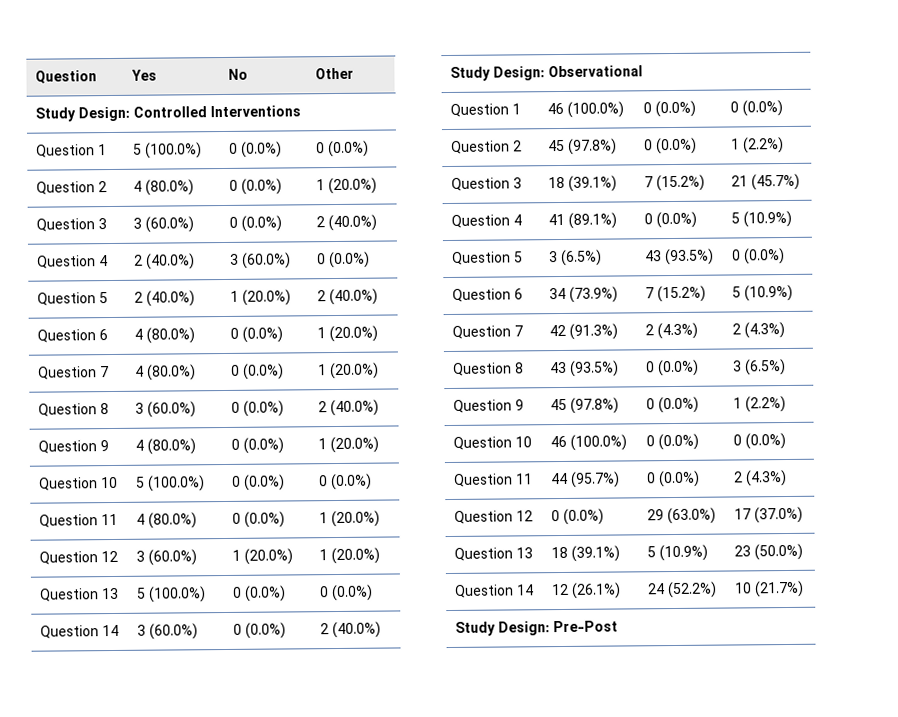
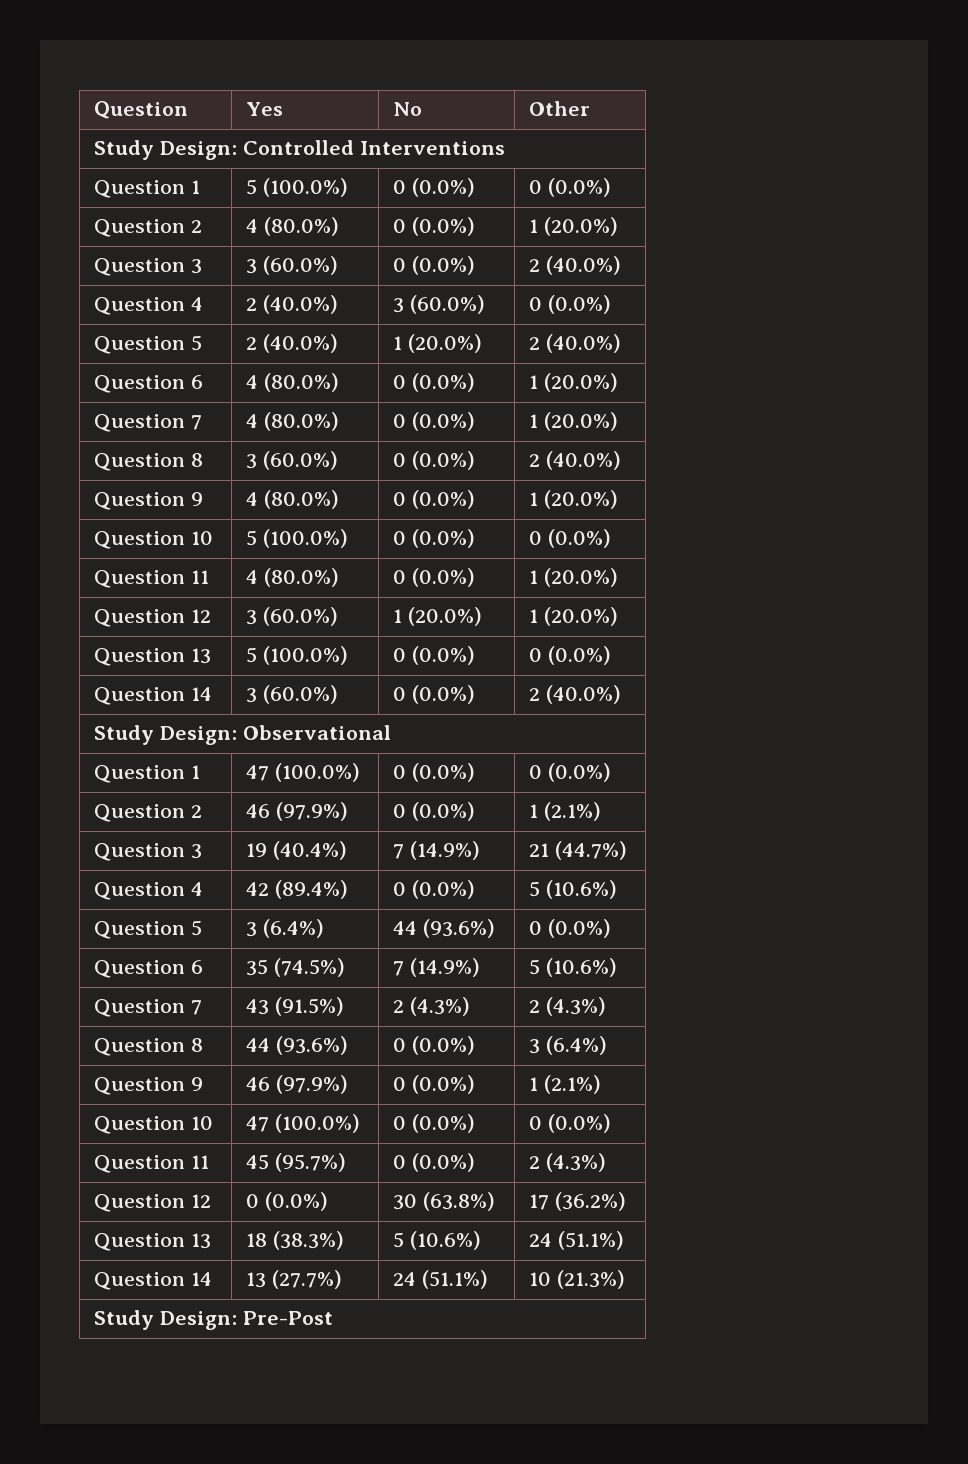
[546,101,624,118] [642,100,696,118] [729,100,783,117] [450,140,522,154] [547,138,617,155] [643,137,697,155] [730,137,784,154] [450,177,522,191] [547,175,617,192] [643,174,705,192] 46 (100.0%) | 0 (0.0%) | 0 (0.0%) // Question 2 | 45 (97.8%) | 0 (0.0%) | 1 (2.2%) // Question 3 | 18 (39.1%) | 7 (15.2%) -> [246,763,361,782] [393,763,476,782] [529,763,612,782] [94,804,203,822] [246,802,349,821] [393,802,476,821] [529,802,602,821] [94,843,203,861] [246,841,348,860] [393,841,481,860] 47 (100.0%) | 0 (0.0%) | 0 (0.0%) // Question 2 | 46 (97.9%) | 0 (0.0%) | 1 (2.1%) // Question 3 | 19 (40.4%) | 7 (14.9%)
[750,173,800,191] [450,214,522,228] [547,212,617,229] (45.7%) // Question 4 | 41 (89.1%) -> [555,841,628,860] [94,882,204,900] [246,880,349,899] (44.7%) // Question 4 | 42 (89.4%)
[742,210,792,228] (10.9%) -> [546,880,618,899] (10.6%)
[560,249,602,267] [644,248,714,266] (6.5%) | 43 (93.5%) -> [263,919,325,938] [393,919,496,938] (6.4%) | 44 (93.6%)
[548,286,618,303] [644,285,706,303] [731,284,793,302] [451,325,523,339] [548,323,618,340] 34 (73.9%) | 7 (15.2%) | 5 (10.9%) // Question 7 | 42 (91.3%) -> [246,958,346,977] [393,958,481,977] [529,958,618,977] [94,999,203,1017] [246,997,345,1016] 35 (74.5%) | 7 (14.9%) | 5 (10.6%) // Question 7 | 43 (91.5%)
[549,360,619,377] 43 (93.5%) -> [246,1036,349,1055] 44 (93.6%)
[744,359,786,376] [452,399,524,413] [549,397,619,414] [645,396,699,414] [732,396,786,413] [452,436,532,450] [549,434,627,451] [645,433,699,451] [732,433,786,450] [453,473,533,487] [550,472,568,485] (6.5%) // Question 9 | 45 (97.8%) | 0 (0.0%) | 1 (2.2%) // Question 10 | 46 (100.0%) | 0 (0.0%) | 0 (0.0%) // Question 11 | 44 -> [546,1036,608,1055] [94,1077,204,1095] [246,1075,349,1094] [393,1075,476,1094] [529,1075,602,1094] [94,1116,214,1134] [246,1114,361,1133] [393,1114,476,1133] [529,1114,612,1133] [94,1155,210,1173] [246,1154,270,1170] (6.4%) // Question 9 | 46 (97.9%) | 0 (0.0%) | 1 (2.1%) // Question 10 | 47 (100.0%) | 0 (0.0%) | 0 (0.0%) // Question 11 | 45
[646,507,716,525] 29 (63.0%) -> [393,1192,496,1211] 30 (63.8%)
[753,506,803,524] (37.0%) -> [555,1192,627,1211] (36.2%)
[570,545,620,562] [646,544,708,562] [733,543,803,561] [454,584,534,598] [551,582,621,599] [647,581,717,599] [734,580,804,598] (39.1%) | 5 (10.9%) | 23 (50.0%) // Question 14 | 12 (26.1%) | 24 (52.2%) | 10 (21.7%) -> [273,1231,345,1250] [393,1231,482,1250] [529,1231,625,1250] [94,1272,213,1290] [246,1270,343,1289] [393,1270,489,1289] [529,1270,626,1289] (38.3%) | 5 (10.6%) | 24 (51.1%) // Question 14 | 13 (27.7%) | 24 (51.1%) | 10 (21.3%)

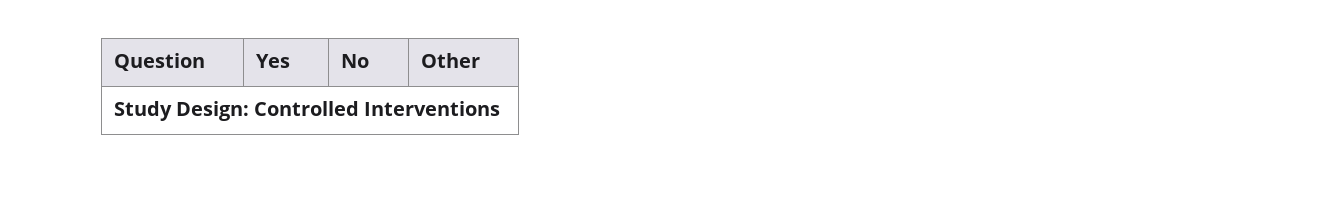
[94,180,201,198] [246,178,349,197] [393,178,476,197] [529,178,612,197] [94,219,203,237] [246,217,340,236] [393,217,476,236] [529,217,619,236] [94,258,203,276] [246,256,339,275] [393,256,476,275] [529,256,622,275] [94,297,204,315] [246,295,339,314] [393,295,486,314] [529,295,612,314] [94,335,203,354] [246,334,339,353] [393,334,483,353] [529,334,622,353] [94,375,204,393] [246,373,340,392] [393,373,476,392] [529,373,619,392] [94,414,203,432] [246,412,340,431] [393,412,476,431] [529,412,619,431] [94,453,204,471] [246,451,339,470] [393,451,476,470] [529,451,622,470] [94,492,204,510] [246,490,340,509] [393,490,476,509] [529,490,619,509] [94,531,214,549] [246,529,349,548] [393,529,476,548] [529,529,612,548] [94,570,210,588] [246,568,340,587] [393,568,476,587] [529,568,619,587] [94,609,212,627] [246,607,339,626] [393,607,483,626] [529,607,619,626] [94,648,212,666] [246,646,349,665] [393,646,476,665] [529,646,612,665] [94,687,213,705] [246,685,339,704] [393,685,476,704] [529,685,622,704] [94,725,392,745] [94,765,201,783] [246,763,361,782] [393,763,476,782] [529,763,612,782] [94,804,203,822] [246,802,349,821] [393,802,476,821] [529,802,602,821] [94,843,203,861] [246,841,348,860] [393,841,481,860] [529,841,628,860] [94,882,204,900] [246,880,349,899] [393,880,476,899] [529,880,618,899] [94,920,203,939] [246,919,325,938] [393,919,496,938] [529,919,612,938] [94,960,204,978] [246,958,346,977] [393,958,481,977] [529,958,618,977] [94,999,203,1017] [246,997,345,1016] [393,997,471,1016] [529,997,607,1016] [94,1038,204,1056] [246,1036,349,1055] [393,1036,476,1055] [529,1036,608,1055] [94,1077,204,1095] [246,1075,349,1094] [393,1075,476,1094] [529,1075,602,1094] [94,1116,214,1134] [246,1114,361,1133] [393,1114,476,1133] [529,1114,612,1133] [94,1155,210,1173] [246,1153,347,1172] [393,1153,476,1172] [529,1153,607,1172] [94,1194,212,1212] [246,1192,329,1211] [393,1192,496,1211] [529,1192,627,1211] [94,1233,212,1251] [246,1231,345,1250] [393,1231,482,1250] [529,1231,625,1250] [94,1272,213,1290] [246,1270,343,1289] [393,1270,489,1289] [529,1270,626,1289] [94,1310,334,1330] // Question 1 | 5 (100.0%) | 0 (0.0%) | 0 (0.0%) // Question 2 | 4 (80.0%) | 0 (0.0%) | 1 (20.0%) // Question 3 | 3 (60.0%) | 0 (0.0%) | 2 (40.0%) // Question 4 | 2 (40.0%) | 3 (60.0%) | 0 (0.0%) // Question 5 | 2 (40.0%) | 1 (20.0%) | 2 (40.0%) // Question 6 | 4 (80.0%) | 0 (0.0%) | 1 (20.0%) // Question 7 | 4 (80.0%) | 0 (0.0%) | 1 (20.0%) // Question 8 | 3 (60.0%) | 0 (0.0%) | 2 (40.0%) // Question 9 | 4 (80.0%) | 0 (0.0%) | 1 (20.0%) // Question 10 | 5 (100.0%) | 0 (0.0%) | 0 (0.0%) // Question 11 | 4 (80.0%) | 0 (0.0%) | 1 (20.0%) // Question 12 | 3 (60.0%) | 1 (20.0%) | 1 (20.0%) // Question 13 | 5 (100.0%) | 0 (0.0%) | 0 (0.0%) // Question 14 | 3 (60.0%) | 0 (0.0%) | 2 (40.0%) // Study Design: Observational // Question 1 | 47 (100.0%) | 0 (0.0%) | 0 (0.0%) // Question 2 | 46 (97.9%) | 0 (0.0%) | 1 (2.1%) // Question 3 | 19 (40.4%) | 7 (14.9%) | 21 (44.7%) // Question 4 | 42 (89.4%) | 0 (0.0%) | 5 (10.6%) // Question 5 | 3 (6.4%) | 44 (93.6%) | 0 (0.0%) // Question 6 | 35 (74.5%) | 7 (14.9%) | 5 (10.6%) // Question 7 | 43 (91.5%) | 2 (4.3%) | 2 (4.3%) // Question 8 | 44 (93.6%) | 0 (0.0%) | 3 (6.4%) // Question 9 | 46 (97.9%) | 0 (0.0%) | 1 (2.1%) // Question 10 | 47 (100.0%) | 0 (0.0%) | 0 (0.0%) // Question 11 | 45 (95.7%) | 0 (0.0%) | 2 (4.3%) // Question 12 | 0 (0.0%) | 30 (63.8%) | 17 (36.2%) // Question 13 | 18 (38.3%) | 5 (10.6%) | 24 (51.1%) // Question 14 | 13 (27.7%) | 24 (51.1%) | 10 (21.3%) // Study Design: Pre-Post -> (501, 108) none

